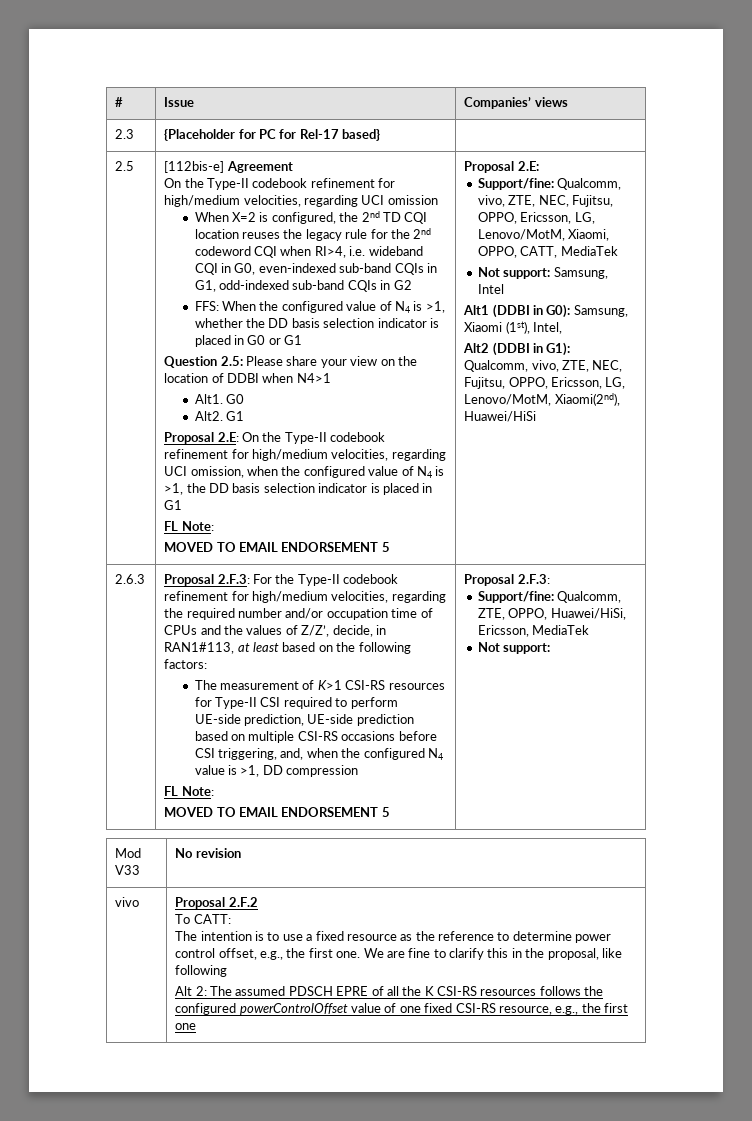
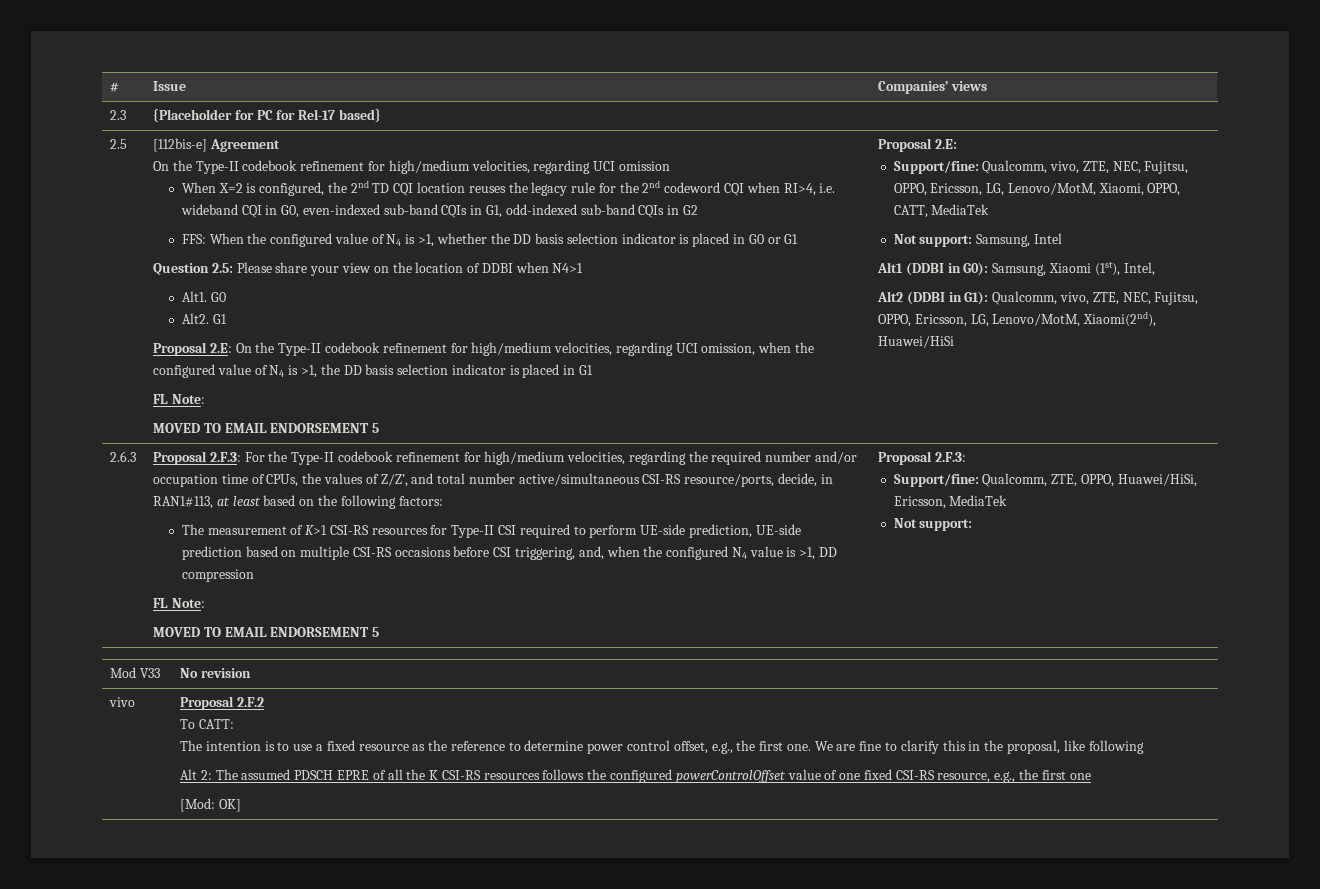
[164,625,221,635] CPUs and -> [266,474,299,487] CPUs,
(330, 631) none -> [411,473,775,487] and total number active/simultaneous CSI-RS resource/ports,
(197, 1026) none -> [180,798,241,812] // [Mod: OK]

